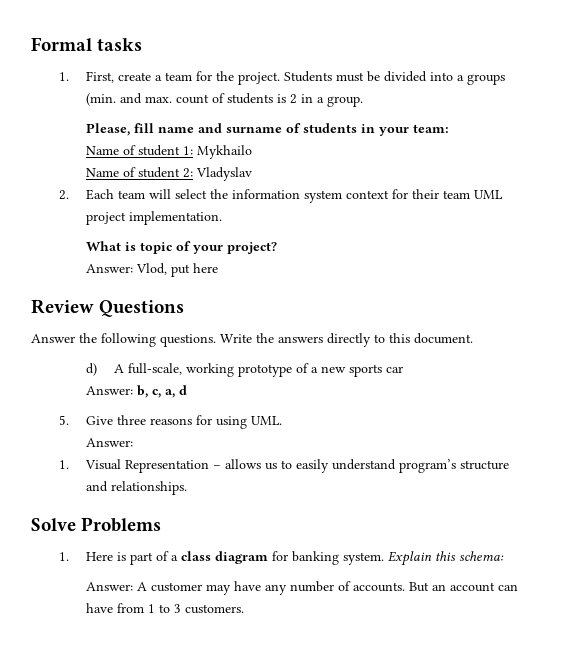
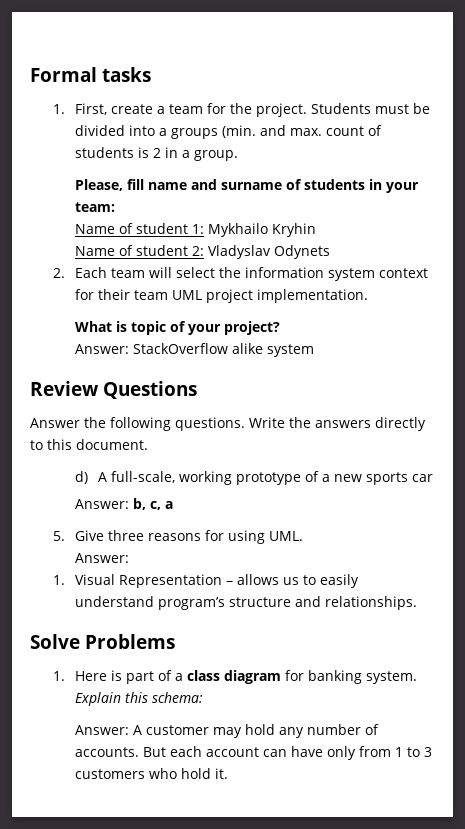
(253, 152) none -> [272,223,317,237] Kryhin
(253, 174) none -> [274,245,331,259] Odynets
[136,263,219,277] Vlod, put here -> [133,343,315,357] StackOverflow alike system
[165,385,188,398] a, d -> [165,501,174,509] a
[234,581,262,591] have -> [245,724,276,735] hold
[432,584,447,591] an -> [170,746,203,757] each
(114, 608) none -> [327,746,357,760] only
[185,604,245,614] customers. -> [75,768,229,779] customers who hold it.

